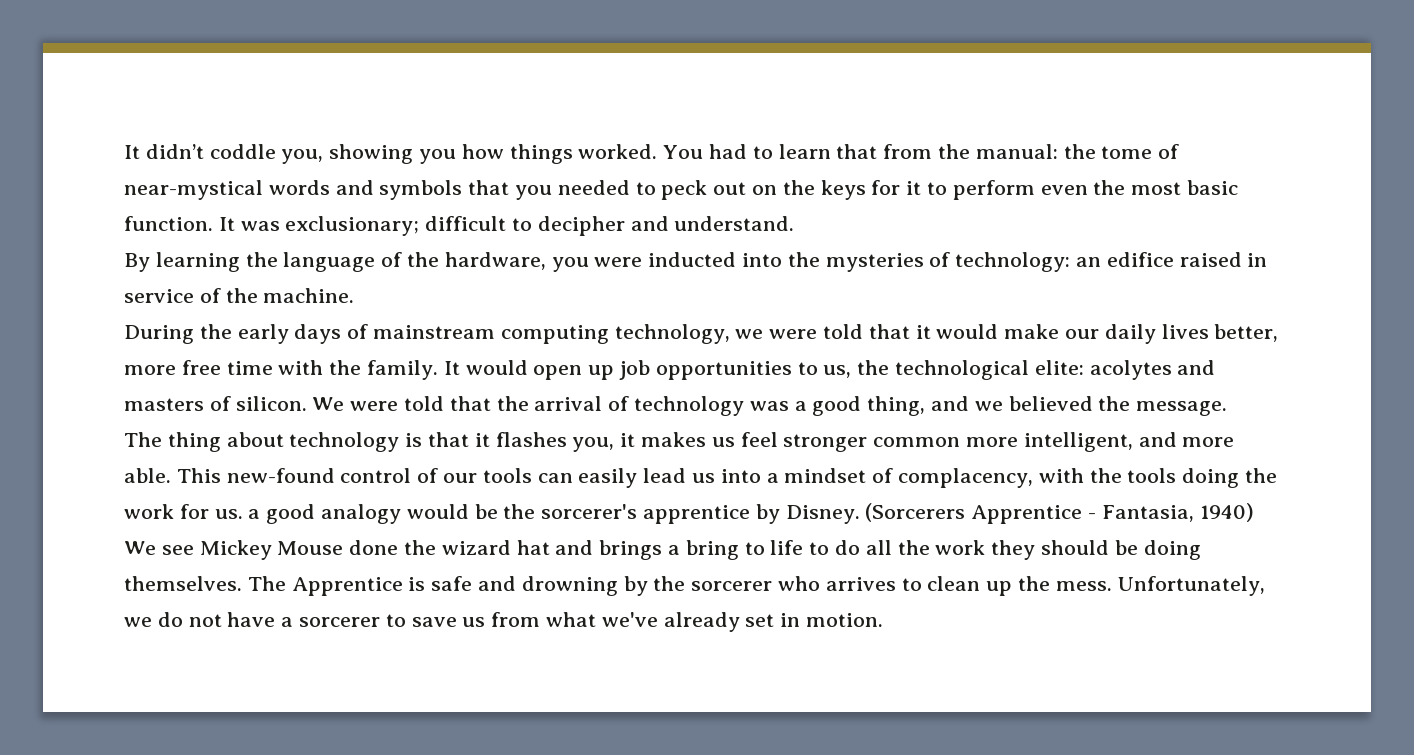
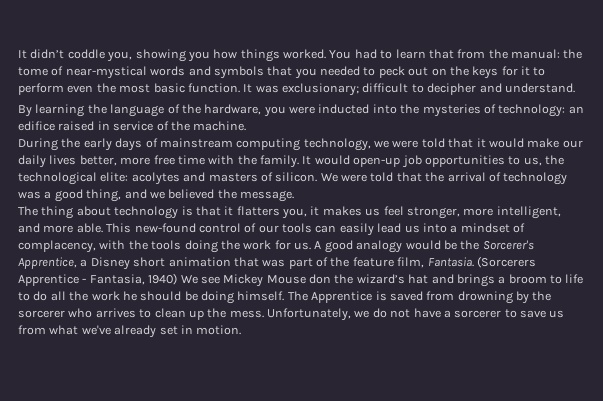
[533,365,615,380] open up -> [353,157,401,167] open-up
[495,432,567,447] flashes -> [236,206,280,216] flatters
[783,434,961,452] stronger common -> [406,207,460,219] stronger,
[248,509,261,519] a -> [314,241,322,249] A
[541,504,860,524] sorcerer's apprentice by Disney. -> [482,240,534,250] [18,257,474,270] Sorcerer's Apprentice, a Disney short animation that was part of the feature film, Fantasia.
[349,540,511,555] done the wizard -> [309,274,405,284] don the wizard’s
[685,540,739,560] bring -> [508,274,547,284] broom
[991,540,1036,560] they -> [122,291,137,301] he
[124,576,242,591] themselves. -> [237,291,285,301] himself.
[431,576,517,591] safe and -> [389,291,455,301] saved from

